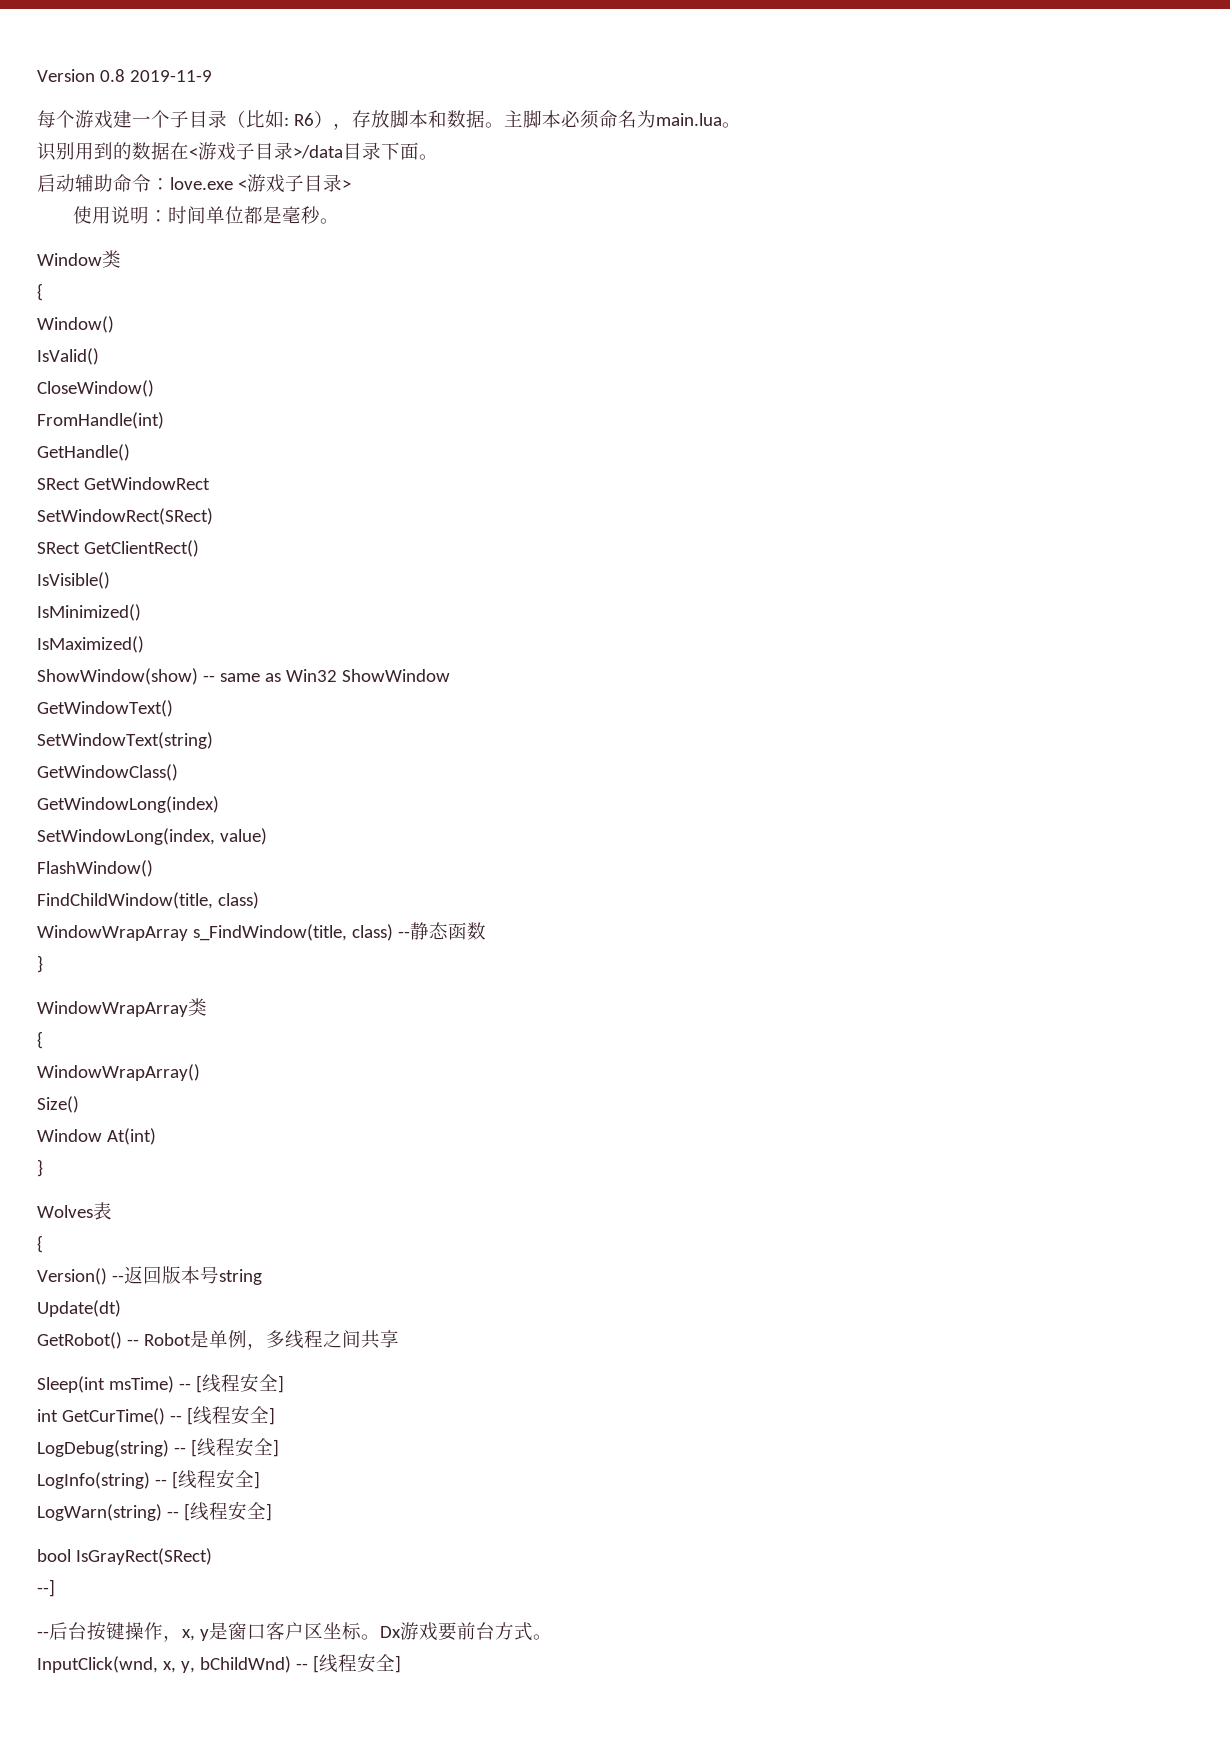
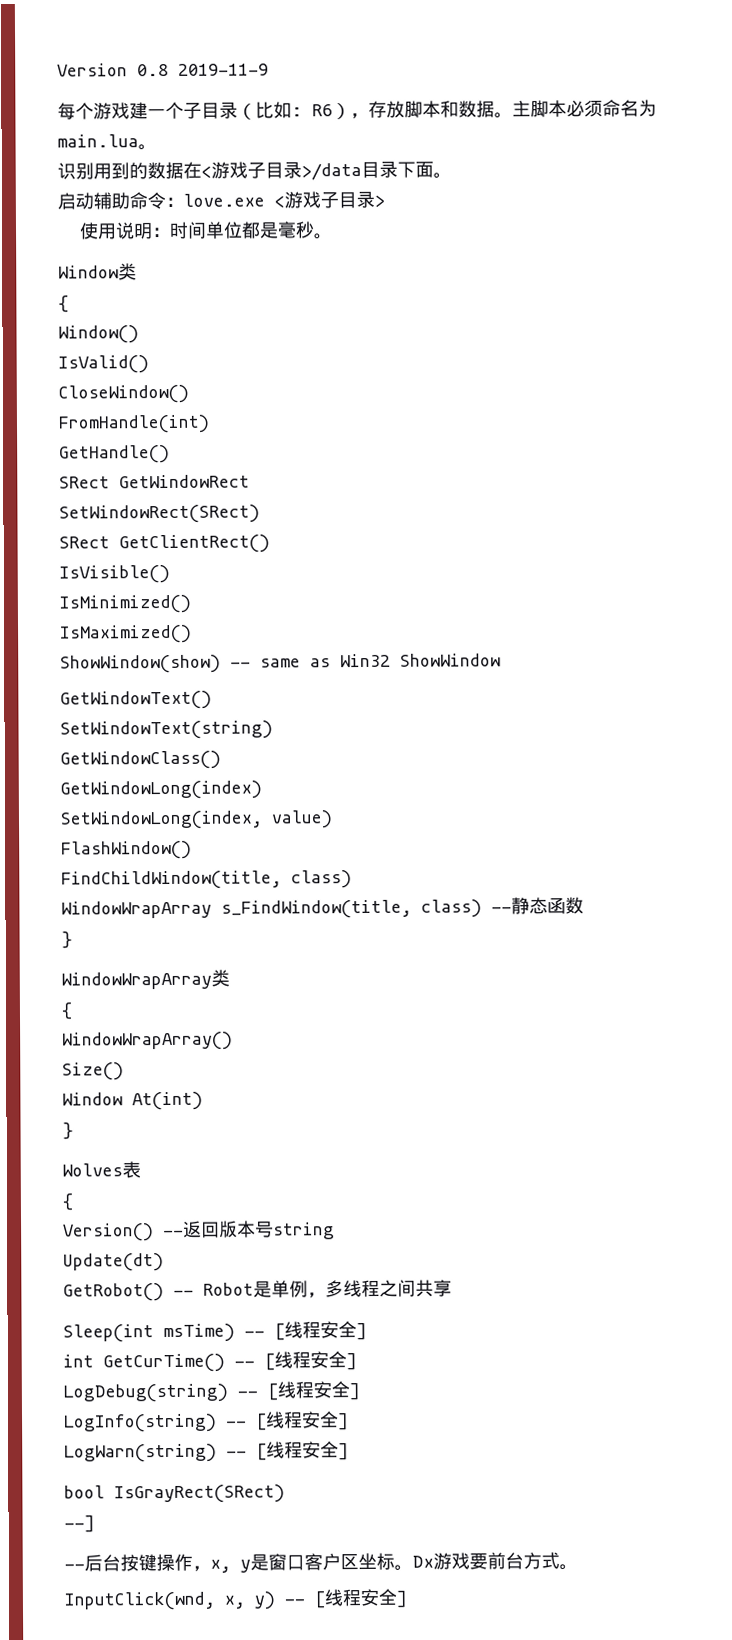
[180,1656,291,1673] y, bChildWnd) -> [254,1591,275,1610] y)

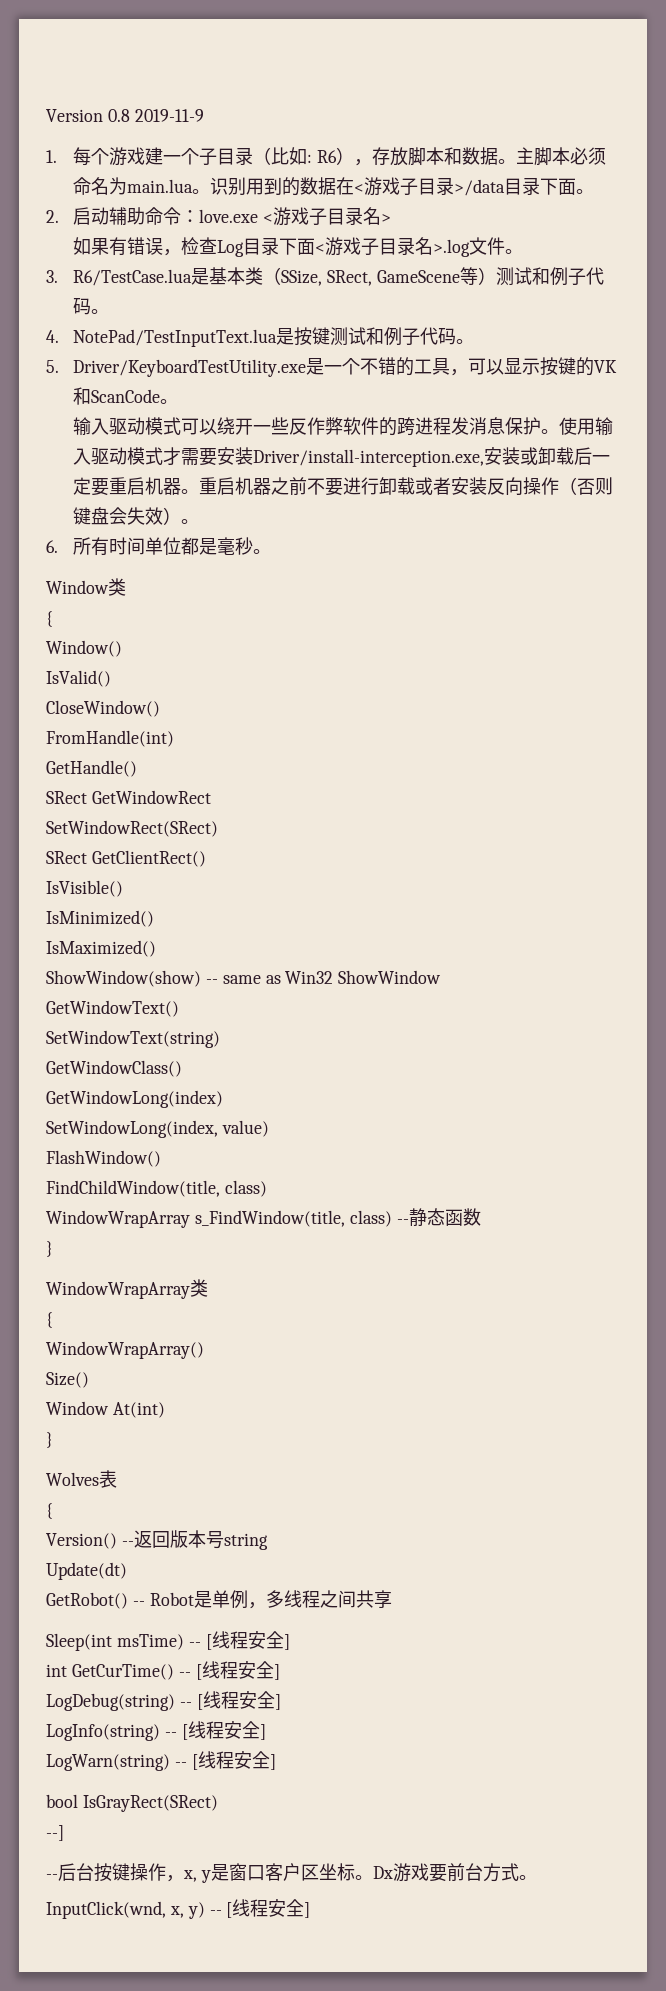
(269, 69) none -> [46,150,57,163] 1.
(157, 147) // -> (211, 191) none
(452, 175) none -> [46,210,59,223] 2.
(375, 199) none -> [363,207,382,225] 名
[79,222,172,240] 使用说明： -> [73,237,524,257] [46,267,604,286] [73,298,110,315] [46,327,475,347] [46,357,618,377] [73,387,179,405] [73,417,614,436] [73,447,611,467] [73,477,614,496] [73,507,200,525] [46,537,110,556] 如果有错误，检查Log目录下面<游戏子目录名>.log文件。 // 3. R6/TestCase.lua是基本类（SSize, SRect, GameScene等）测试和例子代码。 // 4. NotePad/TestInputText.lua是按键测试和例子代码。 // 5. Driver/KeyboardTestUtility.exe是一个不错的工具，可以显示按键的VK和ScanCode。 // 输入驱动模式可以绕开一些反作弊软件的跨进程发消息保护。使用输入驱动模式才需要安装Driver/install-interception.exe,安装或卸载后一定要重启机器。重启机器之前不要进行卸载或者安装反向操作（否则键盘会失效）。 // 6.所有

